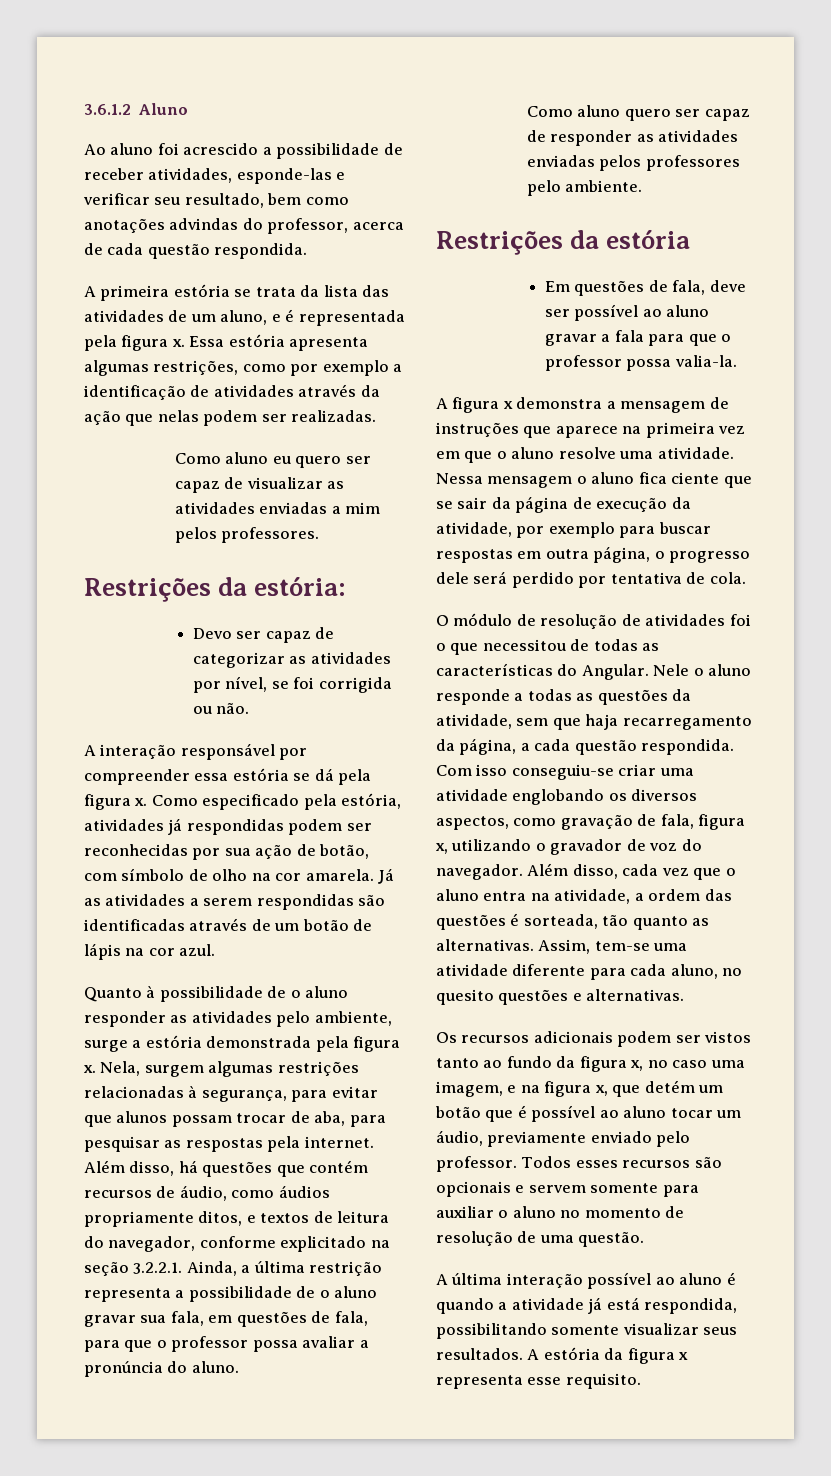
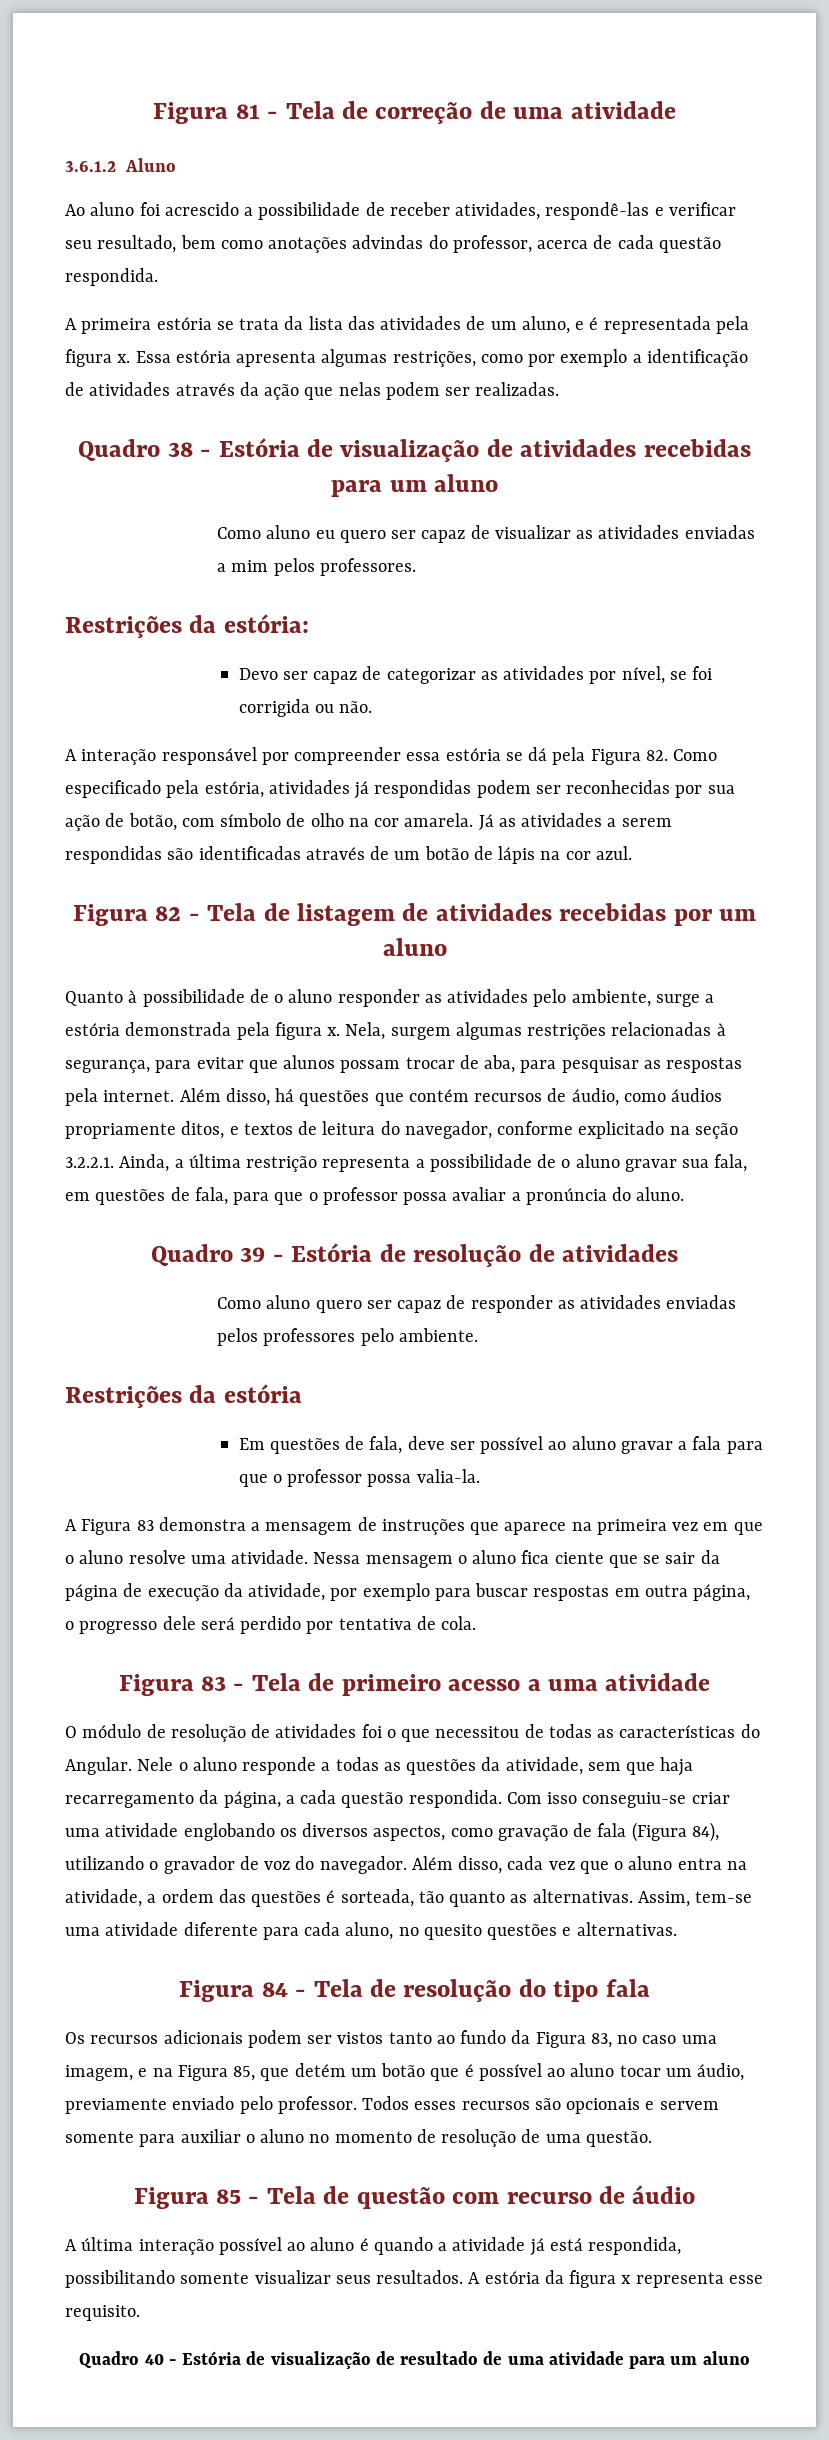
(84, 109) none -> [153,101,676,124] Figura 81 - Tela de correção de uma atividade //
[236,168,332,184] esponde-las -> [545,202,650,220] respondê-las
(377, 416) none -> [78,438,751,462] [331,474,498,497] // Quadro 38 - Estória de visualização de atividades recebidas para um aluno
[84,794,148,810] figura x. -> [590,749,668,765] Figura 82.
(216, 950) none -> [72,903,757,926] [382,938,447,956] // Figura 82 - Tela de listagem de atividades recebidas por um aluno
(239, 1367) none -> [151,1243,678,1267] // Quadro 39 - Estória de resolução de atividades
[452,397,513,413] figura x -> [81,1519,154,1535] Figura 83
(746, 578) none -> [118,1673,711,1696] // Figura 83 - Tela de primeiro acesso a uma atividade
[660,814,746,830] [435,843,448,854] fala, figura x, -> [597,1822,719,1842] fala (Figura 84),
(685, 995) none -> [179,1979,650,2002] // Figura 84 - Tela de resolução do tipo fala
[579,1056,644,1072] figura x, -> [535,2032,612,2048] Figura 83,
[544,1081,608,1097] figura x, -> [177,2065,256,2081] Figura 85,
(645, 1239) none -> [133,2185,696,2209] // Figura 85 - Tela de questão com recurso de áudio
(641, 1381) none -> [79,2351,750,2369] // Quadro 40 - Estória de visualização de resultado de uma atividade para um aluno

